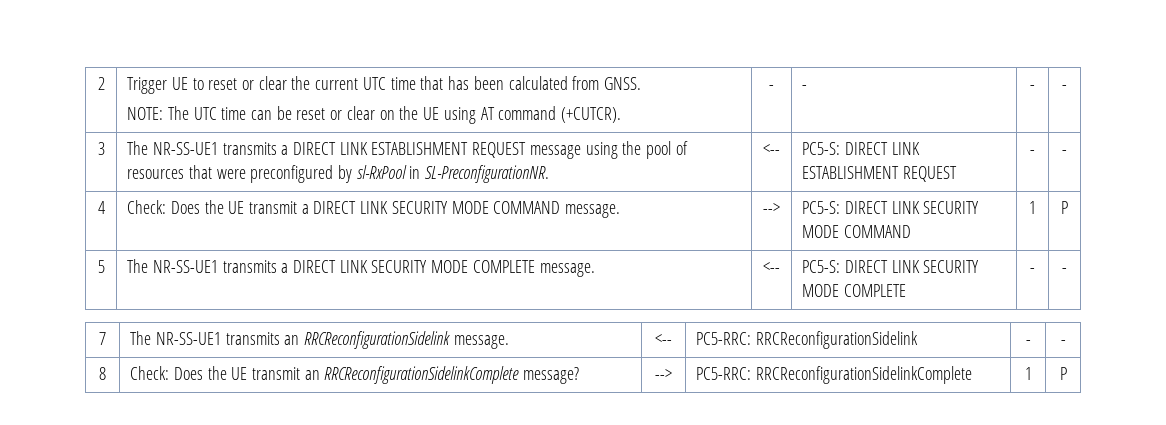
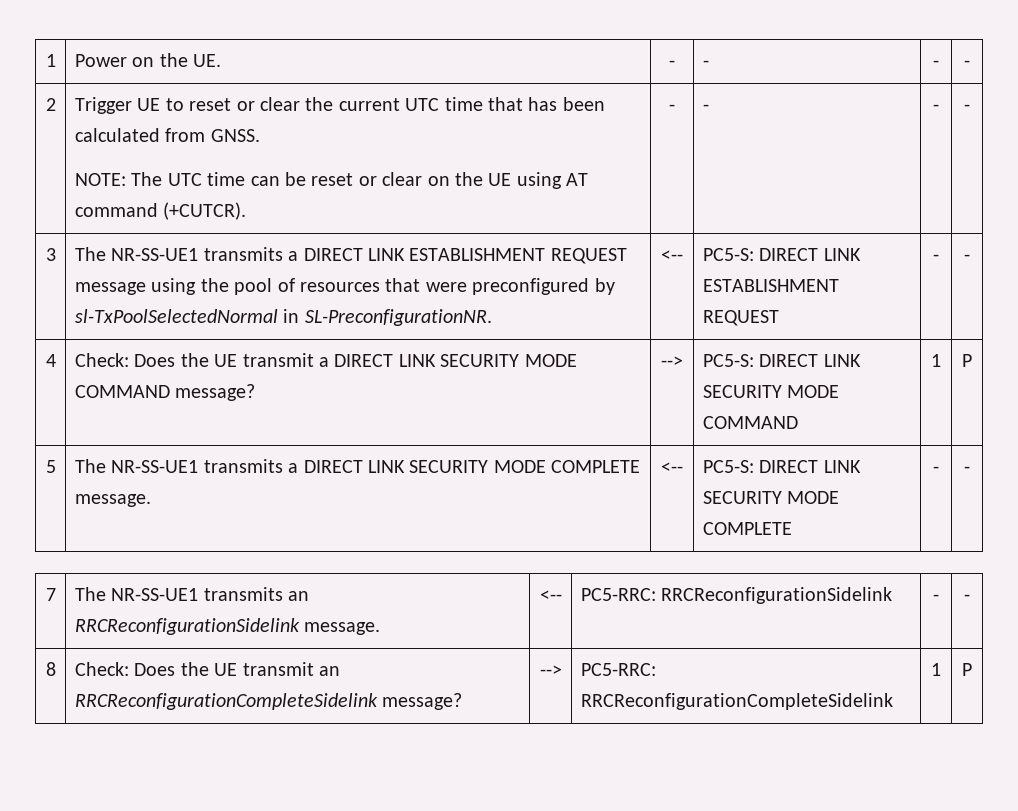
(97, 83) none -> [45,54,56,67] [74,53,222,67] [669,60,675,67] [702,60,709,67] [933,60,939,67] [964,60,970,67] 1 | Power on the UE. | - | - | - | - //
[356,165,407,179] sl-RxPool -> [74,309,278,323] sl-TxPoolSelectedNormal
[565,204,621,218] message. -> [175,384,256,401] message?
[324,366,520,384] RRCReconfigurationSidelinkComplete -> [74,693,378,710] RRCReconfigurationCompleteSidelink
[755,366,972,384] RRCReconfigurationSidelinkComplete -> [580,693,893,710] RRCReconfigurationCompleteSidelink

